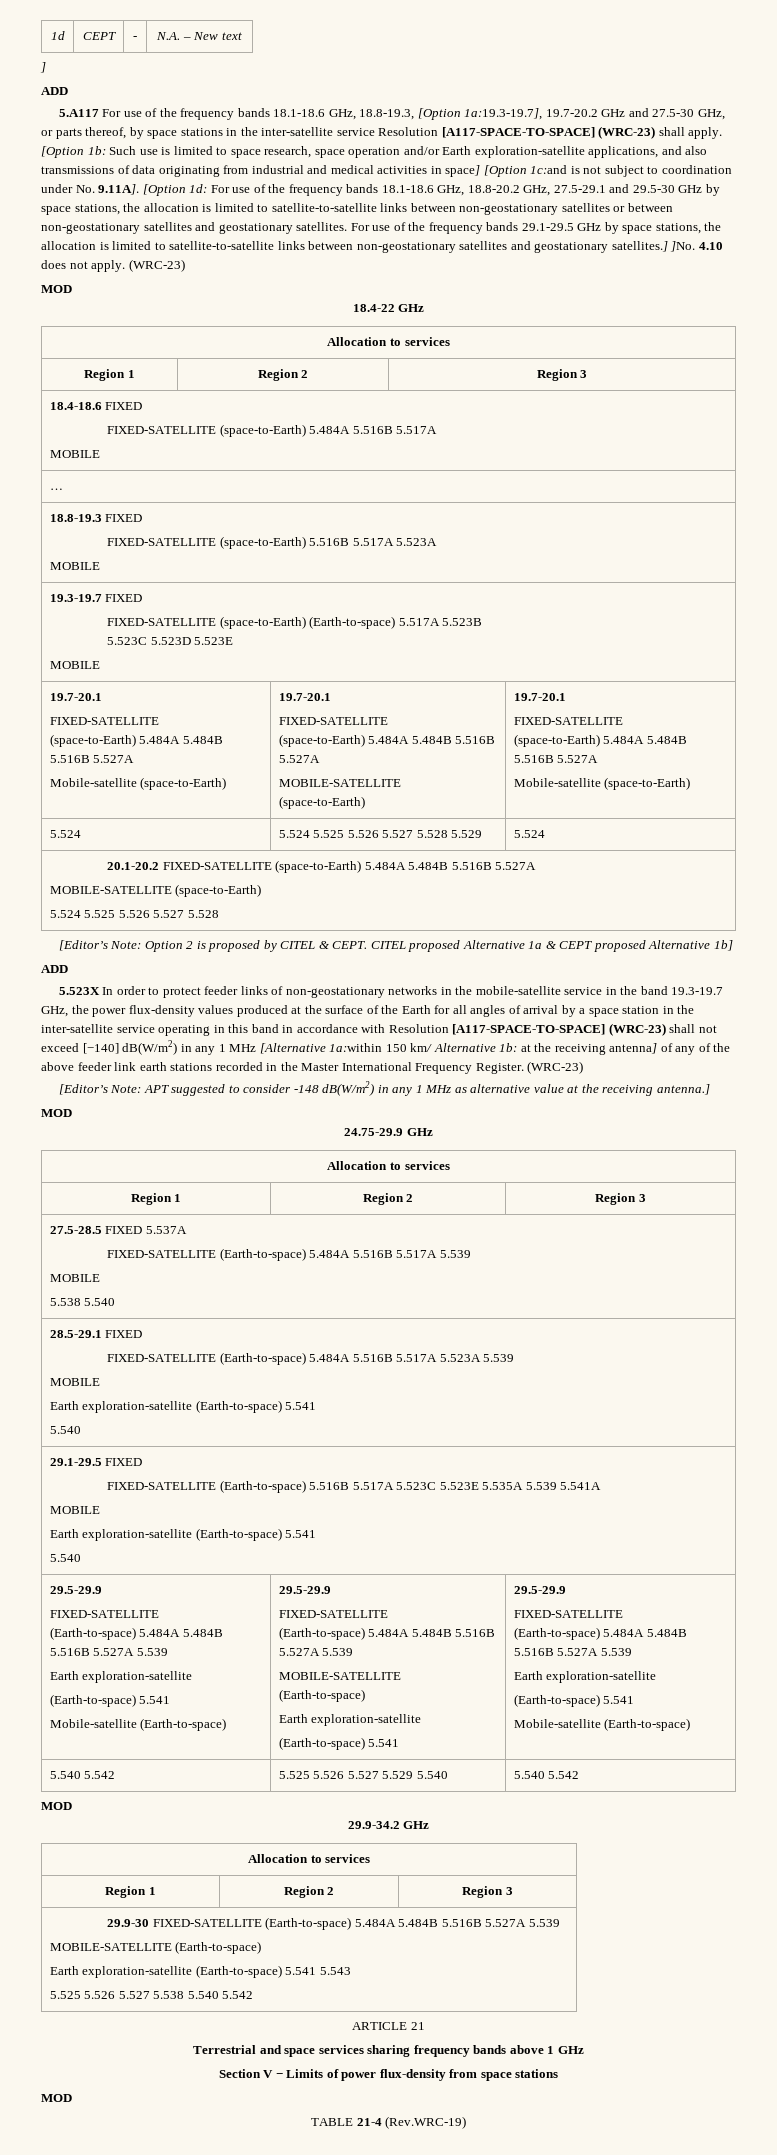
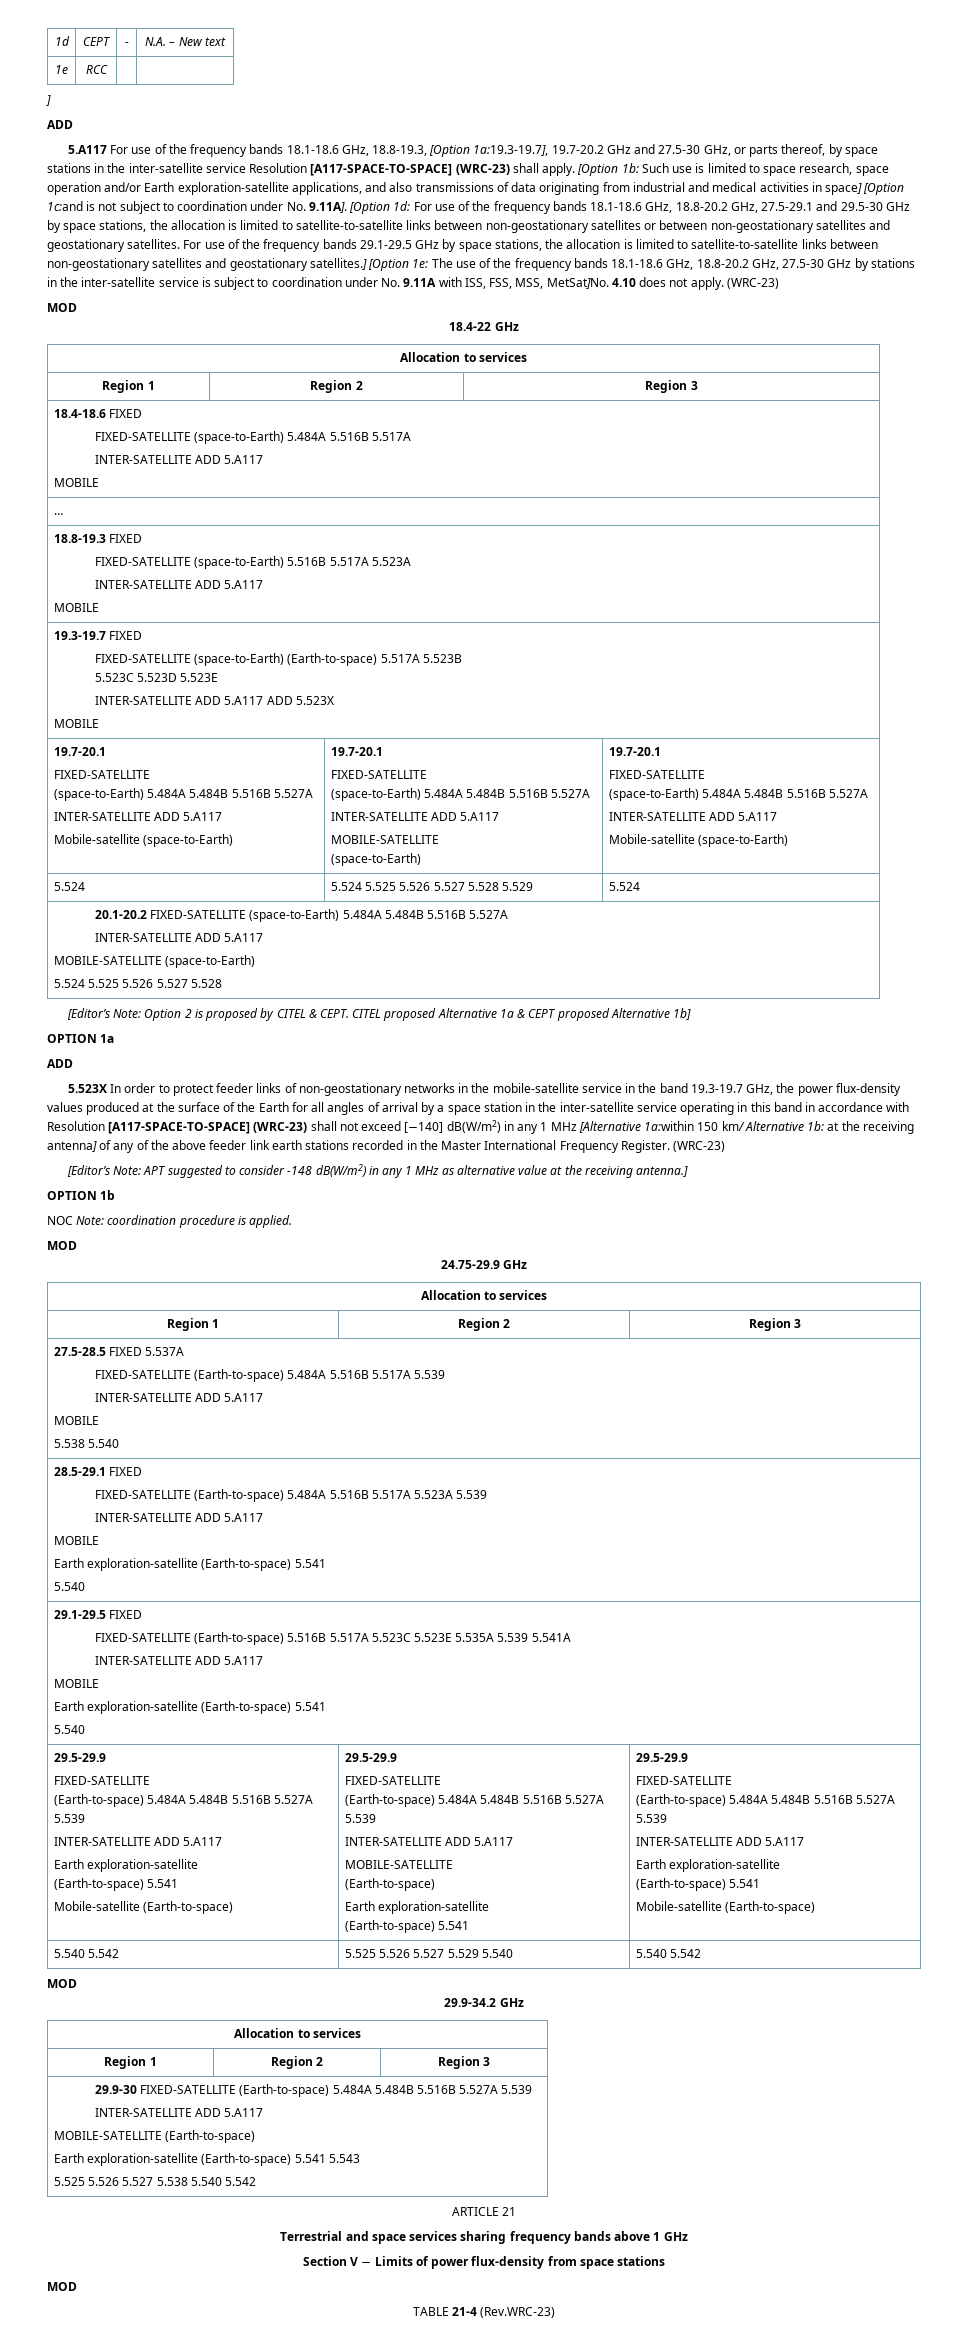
(242, 36) none -> [55,65,68,74] [85,65,108,74] // 1e | RCC | |
[670,241,696,252] ]No. -> [368,258,915,271] [47,277,609,290] [Option 1e: The use of the frequency bands 18.1-18.6 GHz, 18.8-20.2 GHz, 27.5-30 GHz by stations in the inter-satellite service is subject to coordination under No. 9.11A with ISS, FSS, MSS, MetSat]No.
(438, 430) none -> [94,455,264,464] // INTER-SATELLITE ADD 5.A117
(438, 542) none -> [94,580,264,589] // INTER-SATELLITE ADD 5.A117
(234, 641) none -> [94,696,334,705] // INTER-SATELLITE ADD 5.A117 ADD 5.523X
(135, 759) none -> [53,812,223,821] // INTER-SATELLITE ADD 5.A117
(320, 759) none -> [330,812,500,821] // INTER-SATELLITE ADD 5.A117
(599, 759) none -> [608,812,778,821] // INTER-SATELLITE ADD 5.A117
(537, 866) none -> [94,933,264,942] // INTER-SATELLITE ADD 5.A117
(733, 945) none -> [47,1034,115,1043] // OPTION 1a
(710, 1089) none -> [47,1190,116,1200] [47,1215,293,1228] // OPTION 1b // NOC Note: coordination procedure is applied.
(471, 1254) none -> [94,1393,264,1402] // INTER-SATELLITE ADD 5.A117
(515, 1358) none -> [94,1513,264,1522] // INTER-SATELLITE ADD 5.A117
(602, 1486) none -> [94,1656,264,1665] // INTER-SATELLITE ADD 5.A117
(168, 1652) none -> [53,1837,223,1846] // INTER-SATELLITE ADD 5.A117
(354, 1652) none -> [344,1837,514,1846] // INTER-SATELLITE ADD 5.A117
(632, 1652) none -> [635,1837,805,1846] // INTER-SATELLITE ADD 5.A117
(560, 1923) none -> [94,2108,264,2117] // INTER-SATELLITE ADD 5.A117
[385,2116,467,2129] (Rev.WRC-19) -> [480,2307,556,2318] (Rev.WRC-23)

